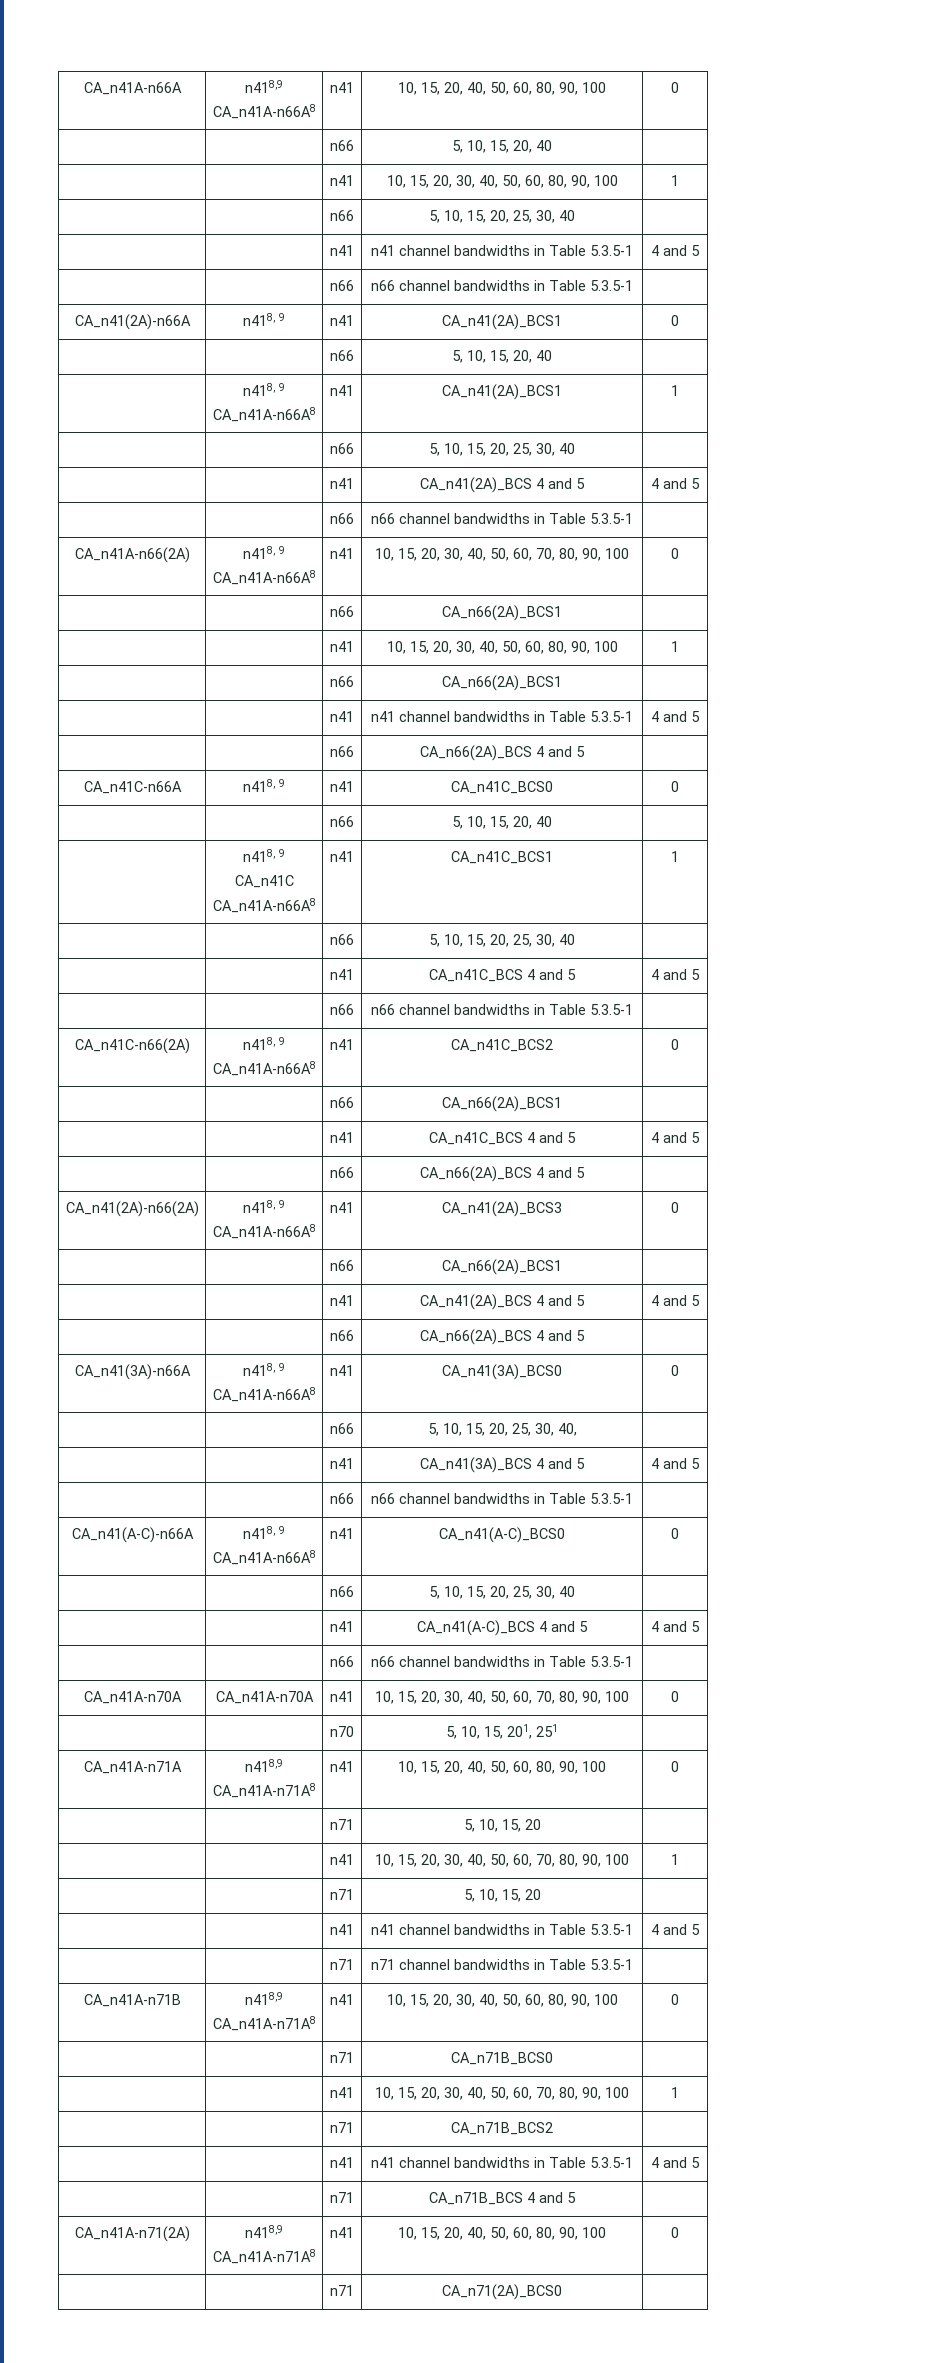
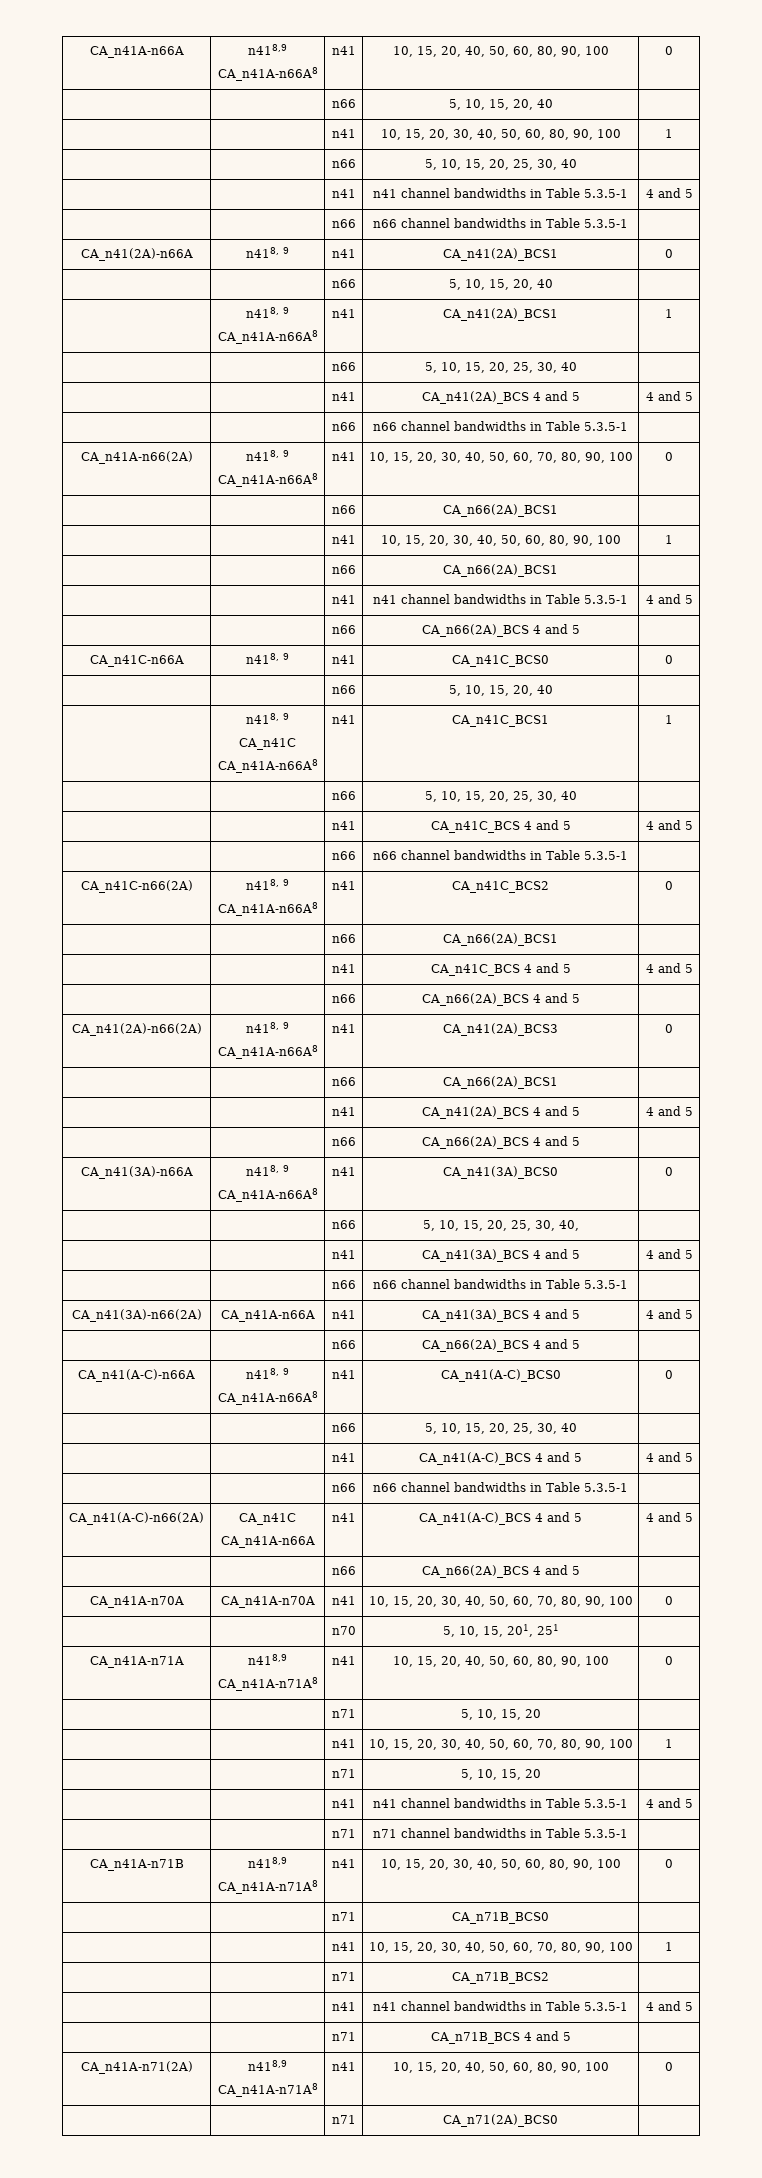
(633, 1498) none -> [71,1309,202,1322] [220,1310,315,1322] [331,1310,356,1319] [421,1309,580,1322] [645,1309,693,1319] [331,1340,356,1349] [421,1339,580,1352] // CA_n41(3A)-n66(2A) | CA_n41A-n66A | n41 | CA_n41(3A)_BCS 4 and 5 | 4 and 5 // | | n66 | CA_n66(2A)_BCS 4 and 5 |
(633, 1661) none -> [69,1512,204,1525] [239,1513,296,1525] [220,1536,315,1548] [331,1513,356,1522] [419,1512,582,1525] [645,1512,693,1522] [331,1566,356,1575] [421,1565,580,1578] // CA_n41(A-C)-n66(2A) | CA_n41C // CA_n41A-n66A | n41 | CA_n41(A-C)_BCS 4 and 5 | 4 and 5 // | | n66 | CA_n66(2A)_BCS 4 and 5 |

